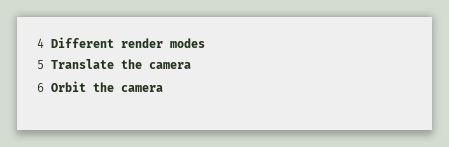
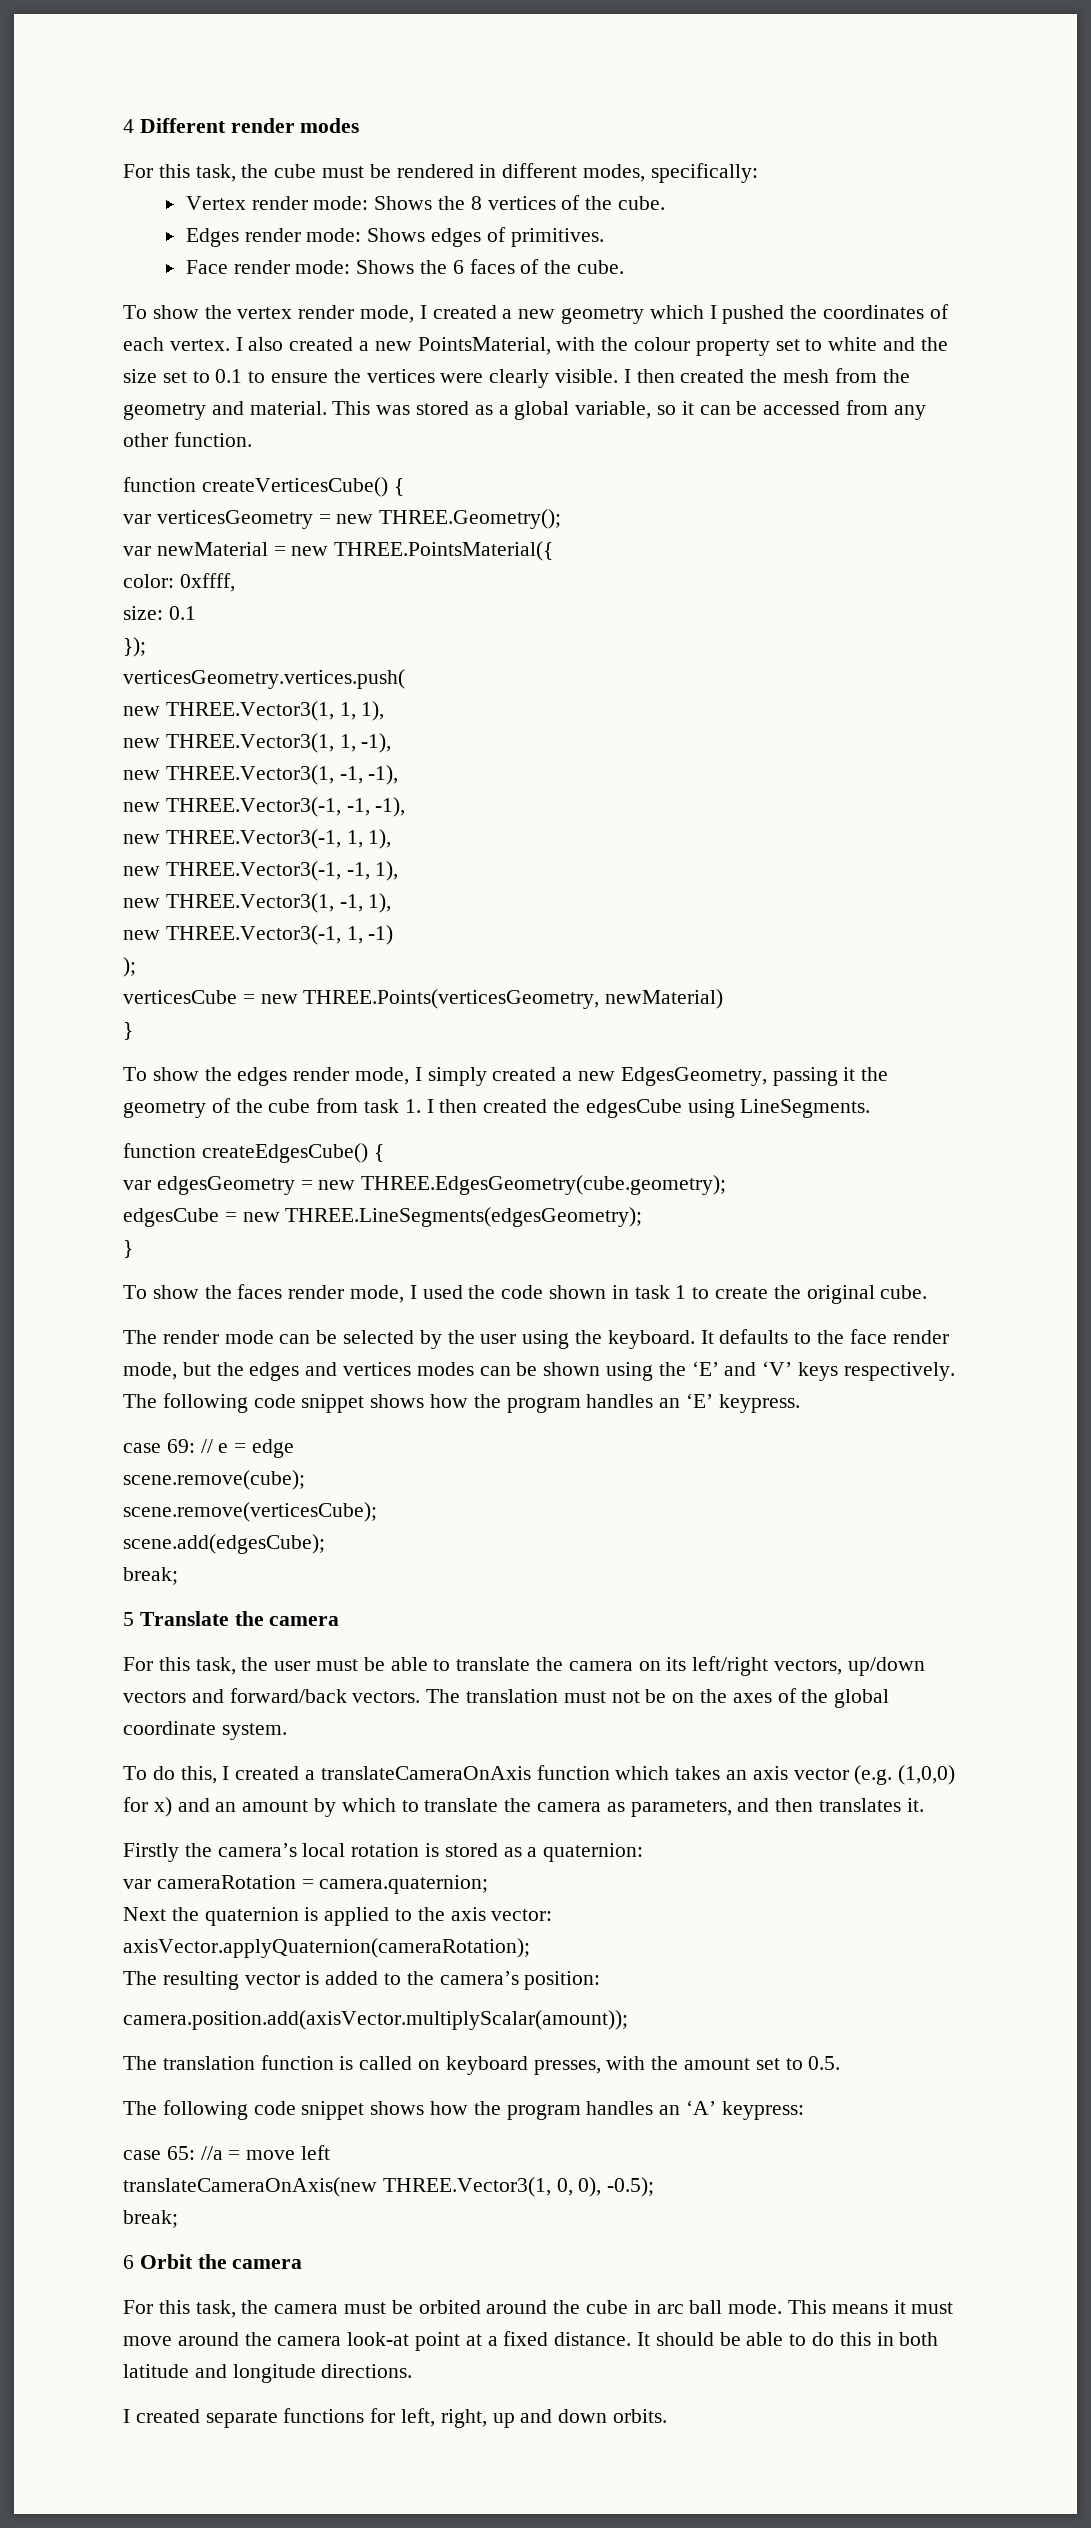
[37,59,191,69] [37,81,163,92] 5 Translate the camera // 6 Orbit the camera -> [123,163,758,183] [185,195,665,210] [185,227,604,247] [185,259,624,274] [123,304,949,324] [123,337,948,356] [123,368,910,388] [123,400,926,420] [123,432,252,447] [123,477,404,497] [123,509,562,529] [123,541,554,561] [123,573,235,592] [123,606,196,620] [123,637,146,657] [123,669,405,689] [123,701,385,721] [123,733,392,753] [123,765,399,785] [123,797,406,817] [123,829,392,849] [123,861,399,881] [123,893,392,913] [123,925,394,945] [123,957,136,977] [123,989,724,1009] [123,1022,133,1040] [123,1067,889,1086] [123,1098,871,1118] [123,1143,384,1163] [123,1175,727,1195] [123,1207,643,1227] [123,1240,133,1258] [123,1284,928,1304] [123,1329,949,1349] [123,1361,955,1381] [123,1393,800,1413] [123,1439,295,1458] [123,1470,305,1490] [123,1502,377,1522] [123,1534,325,1554] [123,1567,178,1585] [123,1611,340,1626] [123,1656,925,1676] [123,1688,890,1708] [123,1721,287,1740] [123,1765,956,1785] [123,1797,924,1817] [123,1843,644,1862] [123,1875,489,1894] [123,1907,553,1926] [123,1938,530,1958] [123,1971,601,1990] [123,2010,628,2030] [123,2055,841,2075] [123,2100,804,2120] [123,2145,331,2160] [123,2177,655,2197] [123,2210,178,2228] [123,2254,303,2269] [123,2300,954,2318] [123,2331,939,2351] [123,2364,413,2383] [123,2408,668,2428] For this task, the cube must be rendered in different modes, specifically: // Vertex render mode: Shows the 8 vertices of the cube. // Edges render mode: Shows edges of primitives. // Face render mode: Shows the 6 faces of the cube. // To show the vertex render mode, I created a new geometry which I pushed the coordinates of each vertex. I also created a new PointsMaterial, with the colour property set to white and the size set to 0.1 to ensure the vertices were clearly visible. I then created the mesh from the geometry and material. This was stored as a global variable, so it can be accessed from any other function. // function createVerticesCube() { // var verticesGeometry = new THREE.Geometry(); // var newMaterial = new THREE.PointsMaterial({ // color: 0xffff, // size: 0.1 // }); // verticesGeometry.vertices.push( // new THREE.Vector3(1, 1, 1), // new THREE.Vector3(1, 1, -1), // new THREE.Vector3(1, -1, -1), // new THREE.Vector3(-1, -1, -1), // new THREE.Vector3(-1, 1, 1), // new THREE.Vector3(-1, -1, 1), // new THREE.Vector3(1, -1, 1), // new THREE.Vector3(-1, 1, -1) // ); // verticesCube = new THREE.Points(verticesGeometry, newMaterial) // } // To show the edges render mode, I simply created a new EdgesGeometry, passing it the geometry of the cube from task 1. I then created the edgesCube using LineSegments. // function createEdgesCube() { // var edgesGeometry = new THREE.EdgesGeometry(cube.geometry); // edgesCube = new THREE.LineSegments(edgesGeometry); // } // To show the faces render mode, I used the code shown in task 1 to create the original cube. // The render mode can be selected by the user using the keyboard. It defaults to the face render mode, but the edges and vertices modes can be shown using the ‘E’ and ‘V’ keys respectively. The following code snippet shows how the program handles an ‘E’ keypress. // case 69: // e = edge // scene.remove(cube); // scene.remove(verticesCube); // scene.add(edgesCube); // break; // 5 Translate the camera // For this task, the user must be able to translate the camera on its left/right vectors, up/down vectors and forward/back vectors. The translation must not be on the axes of the global coordinate system. // To do this, I created a translateCameraOnAxis function which takes an axis vector (e.g. (1,0,0) for x) and an amount by which to translate the camera as parameters, and then translates it. // Firstly the camera’s local rotation is stored as a quaternion: // var cameraRotation = camera.quaternion; // Next the quaternion is applied to the axis vector: // axisVector.applyQuaternion(cameraRotation); // The resulting vector is added to the camera’s position: // camera.position.add(axisVector.multiplyScalar(amount)); // The translation function is called on keyboard presses, with the amount set to 0.5. // The following code snippet shows how the program handles an ‘A’ keypress: // case 65: //a = move left // translateCameraOnAxis(new THREE.Vector3(1, 0, 0), -0.5); // break; // 6 Orbit the camera // For this task, the camera must be orbited around the cube in arc ball mode. This means it must move around the camera look-at point at a fixed distance. It should be able to do this in both latitude and longitude directions. // I created separate functions for left, right, up and down orbits.

